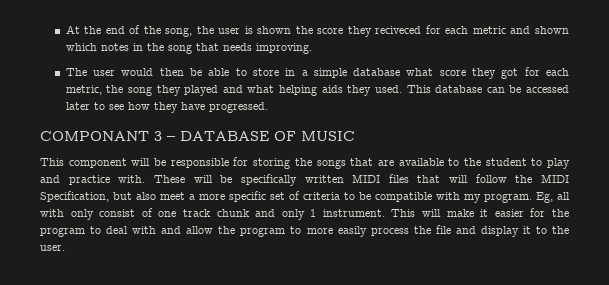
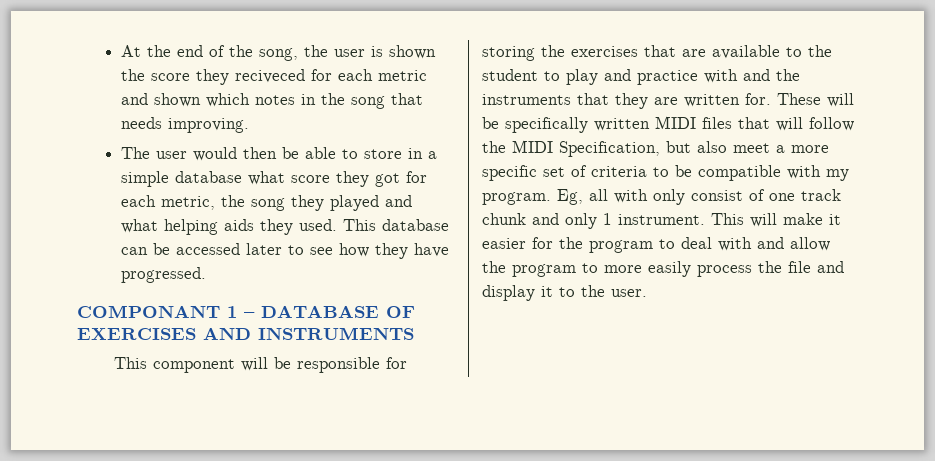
[154,131,162,141] 3 -> [227,306,237,318] 1
[301,131,355,141] MUSIC -> [77,327,414,340] EXERCISES AND INSTRUMENTS
[316,159,346,169] songs -> [571,46,638,57] exercises
[118,175,146,183] with. -> [704,69,800,83] [482,93,771,109] with and the instruments that they are written for.

